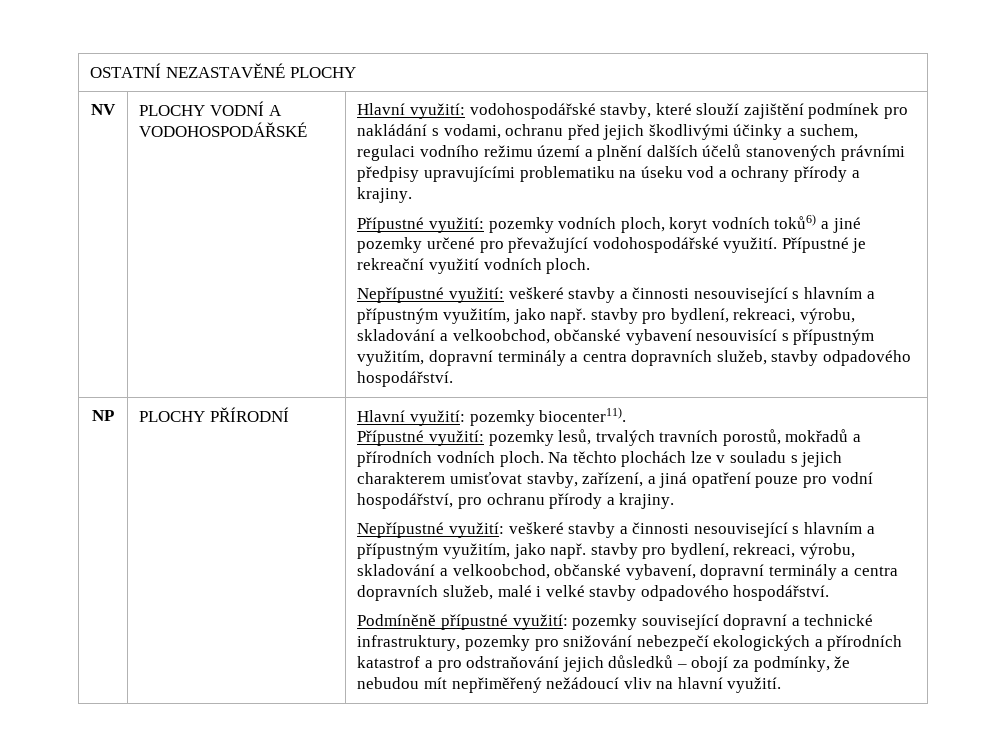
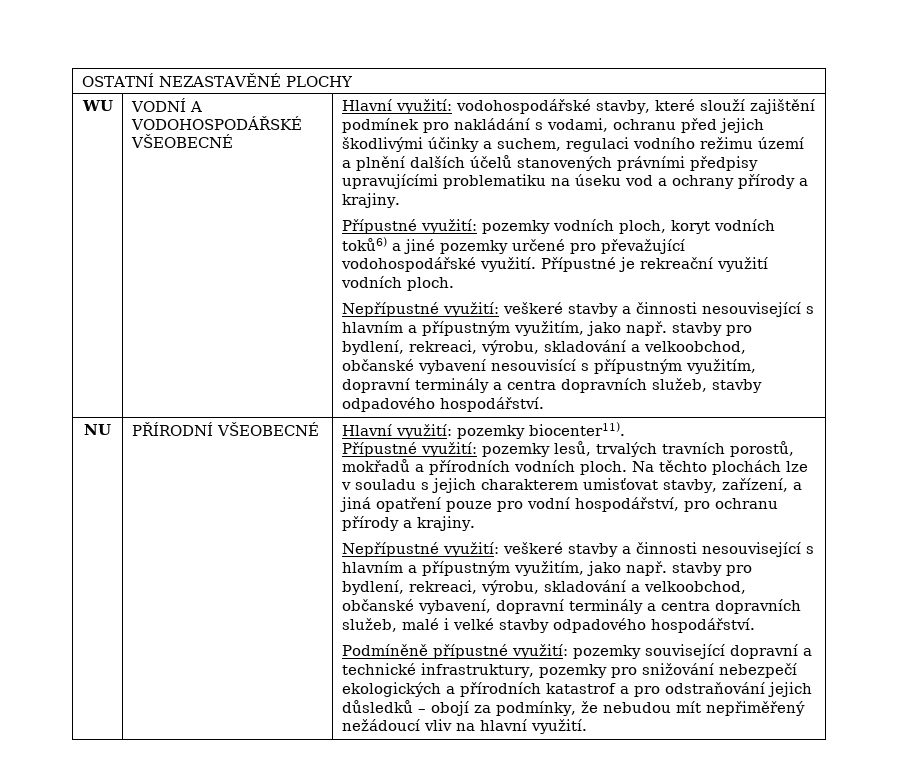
[91,104,116,115] [139,105,206,116] NV | PLOCHY -> [81,100,113,111] WU |
(308, 129) none -> [130,134,233,148] VŠEOBECNÉ
[92,410,114,421] [139,411,206,422] NP | PLOCHY -> [84,424,111,435] NU |
(289, 414) none -> [216,422,319,436] VŠEOBECNÉ

